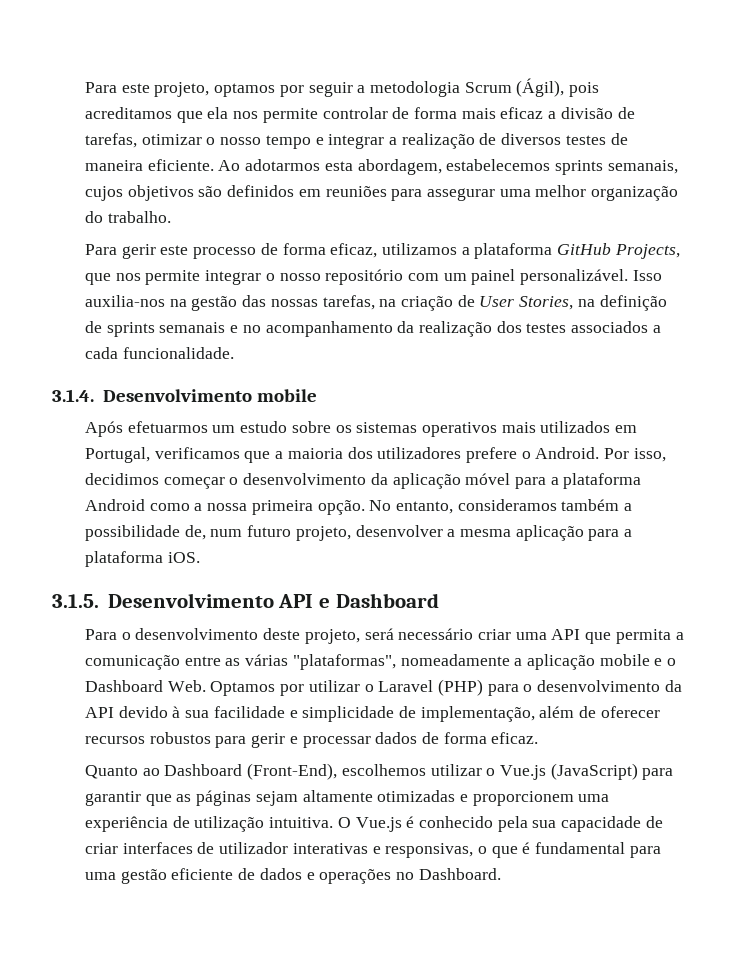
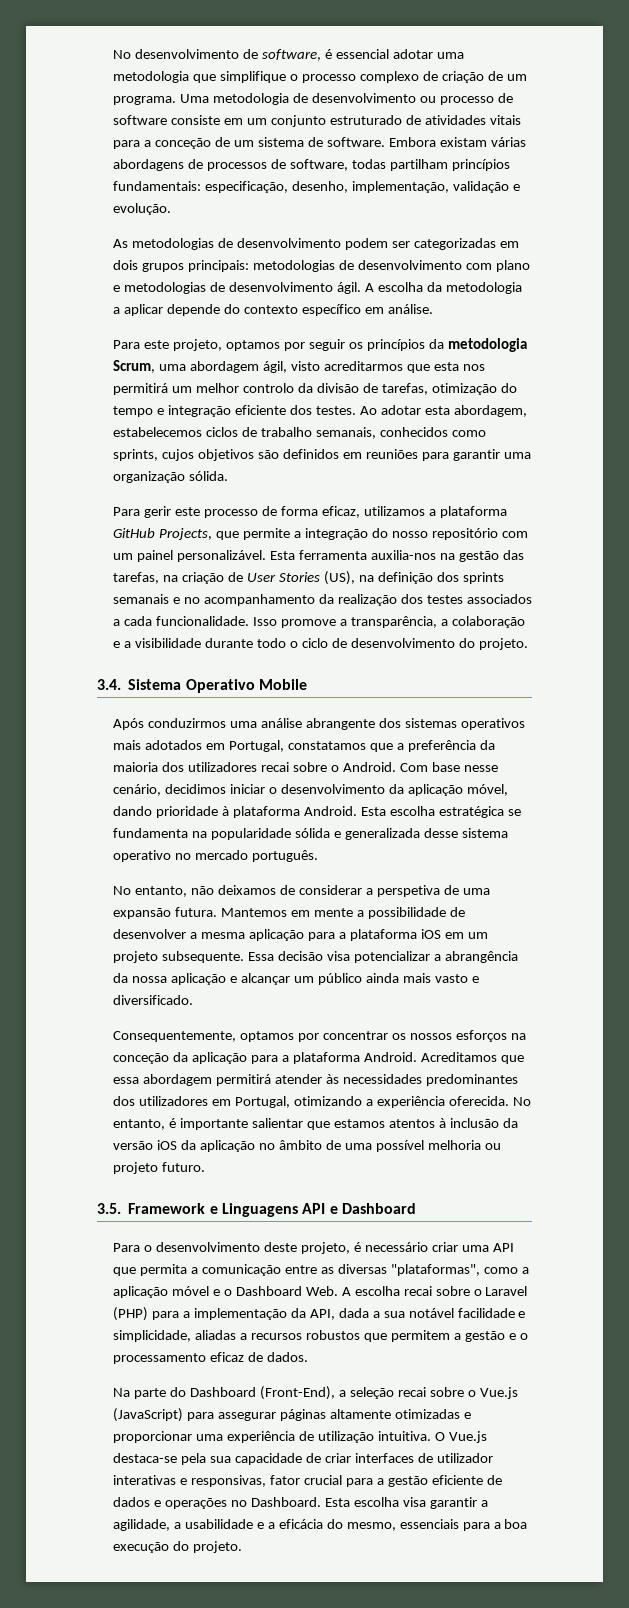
(84, 87) none -> [113,49,464,61] [113,71,527,83] [113,93,513,105] [113,115,521,127] [113,137,526,149] [113,159,510,171] [113,181,520,193] [113,203,172,215] [113,238,519,250] [113,260,530,272] [113,282,522,294] [113,304,433,316] No desenvolvimento de software, é essencial adotar uma metodologia que simplifique o processo complexo de criação de um programa. Uma metodologia de desenvolvimento ou processo de software consiste em um conjunto estruturado de atividades vitais para a conceção de um sistema de software. Embora existam várias abordagens de processos de software, todas partilham princípios fundamentais: especificação, desenho, implementação, validação e evolução. // As metodologias de desenvolvimento podem ser categorizadas em dois grupos principais: metodologias de desenvolvimento com plano e metodologias de desenvolvimento ágil. A escolha da metodologia a aplicar depende do contexto específico em análise. //
[357,78,600,97] [84,107,635,123] [84,133,628,149] [84,159,678,175] a metodologia Scrum (Ágil), pois acreditamos que ela nos permite controlar de forma mais eficaz a divisão de tarefas, otimizar o nosso tempo e integrar a realização de diversos testes de maneira eficiente. Ao adotarmos esta abordagem, estabelecemos sprints semanais, -> [348,338,527,352] [113,360,485,373] [113,383,517,395] [113,405,527,417] [113,427,486,439] [113,449,159,461] os princípios da metodologia Scrum, uma abordagem ágil, visto acreditarmos que esta nos permitirá um melhor controlo da divisão de tarefas, otimização do tempo e integração eficiente dos testes. Ao adotar esta abordagem, estabelecemos ciclos de trabalho semanais, conhecidos como sprints,
[427,185,679,201] [84,211,171,223] assegurar uma melhor organização do trabalho. -> [452,449,531,461] [113,471,229,483] garantir uma organização sólida.
[115,270,275,285] nos permite integrar o -> [243,528,388,540] permite a integração do
[632,270,662,281] Isso -> [270,550,368,560] Esta ferramenta
[270,299,318,307] nossas -> (524, 555) none
[519,296,574,310] Stories, -> [278,571,355,585] Stories (US),
[84,321,102,333] de -> [436,572,459,582] dos
[52,389,317,402] [84,421,352,437] // 3.1.4. Desenvolvimento mobile // Após efetuarmos um estudo sobre os -> [253,616,525,628] [113,638,528,650] [97,679,307,693] [113,718,401,730] Isso promove a transparência, a colaboração e a visibilidade durante todo o ciclo de desenvolvimento do projeto. // 3.4. Sistema Operativo Mobile // Após conduzirmos uma análise abrangente dos
[540,421,638,433] [84,447,240,463] utilizados em Portugal, verificamos -> [145,740,367,752] adotados em Portugal, constatamos
(284, 455) none -> [407,740,495,752] preferência da
[466,447,666,463] [84,473,642,489] [84,499,633,515] [84,525,351,541] prefere o Android. Por isso, decidimos começar o desenvolvimento da aplicação móvel para a plataforma Android como a nossa primeira opção. No entanto, consideramos também a possibilidade de, num futuro projeto, -> [261,762,498,772] [113,784,508,796] [113,806,521,818] [113,828,508,840] [113,850,319,862] [113,885,490,897] [113,907,465,919] recai sobre o Android. Com base nesse cenário, decidimos iniciar o desenvolvimento da aplicação móvel, dando prioridade à plataforma Android. Esta escolha estratégica se fundamenta na popularidade sólida e generalizada desse sistema operativo no mercado português. // No entanto, não deixamos de considerar a perspetiva de uma expansão futura. Mantemos em mente a possibilidade de
[167,552,200,563] [52,593,274,608] iOS. // 3.1.5. Desenvolvimento -> [420,929,488,939] [113,951,518,963] [113,973,479,985] [113,995,194,1005] [113,1030,526,1042] [113,1052,524,1064] [113,1074,518,1086] [113,1096,531,1108] [113,1118,518,1130] [113,1140,501,1152] [113,1162,206,1174] [97,1203,298,1217] iOS em um projeto subsequente. Essa decisão visa potencializar a abrangência da nossa aplicação e alcançar um público ainda mais vasto e diversificado. // Consequentemente, optamos por concentrar os nossos esforços na conceção da aplicação para a plataforma Android. Acreditamos que essa abordagem permitirá atender às necessidades predominantes dos utilizadores em Portugal, otimizando a experiência oferecida. No entanto, é importante salientar que estamos atentos à inclusão da versão iOS da aplicação no âmbito de uma possível melhoria ou projeto futuro. // 3.5. Framework e Linguagens
[364,628,394,640] será -> [353,1242,361,1252] é
[245,654,510,670] várias "plataformas", nomeadamente -> [337,1264,518,1276] diversas "plataformas", como
[599,654,650,666] mobile -> [172,1286,210,1296] móvel
[210,679,682,696] [84,706,660,722] [84,732,539,748] [84,763,674,780] [84,790,298,806] Optamos por utilizar o Laravel (PHP) para o desenvolvimento da API devido à sua facilidade e simplicidade de implementação, além de oferecer recursos robustos para gerir e processar dados de forma eficaz. // Quanto ao Dashboard (Front-End), escolhemos utilizar o Vue.js (JavaScript) para garantir que as páginas sejam -> [341,1286,528,1296] [113,1307,526,1321] [113,1330,528,1342] [113,1352,309,1364] [113,1386,518,1400] [113,1408,327,1422] A escolha recai sobre o Laravel (PHP) para a implementação da API, dada a sua notável facilidade e simplicidade, aliadas a recursos robustos que permitem a gestão e o processamento eficaz de dados. // Na parte do Dashboard (Front-End), a seleção recai sobre o Vue.js (JavaScript) para assegurar páginas
[472,791,574,806] proporcionem -> [113,1431,193,1443] proporcionar
[406,816,494,828] é conhecido -> [113,1453,178,1463] destaca-se
[478,842,661,858] [84,872,116,880] o que é fundamental para uma -> [270,1475,384,1487] fator crucial para a
(501, 874) none -> [324,1497,488,1509] [113,1519,528,1531] [113,1541,243,1553] Esta escolha visa garantir a agilidade, a usabilidade e a eficácia do mesmo, essenciais para a boa execução do projeto.

